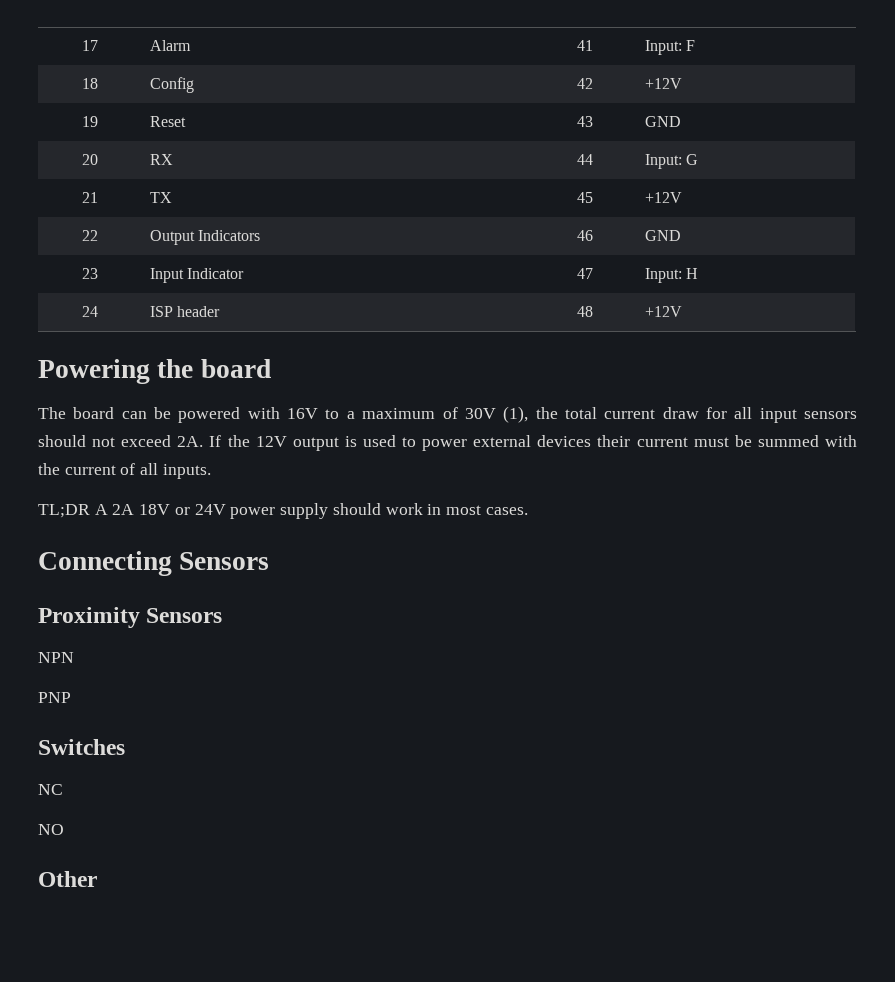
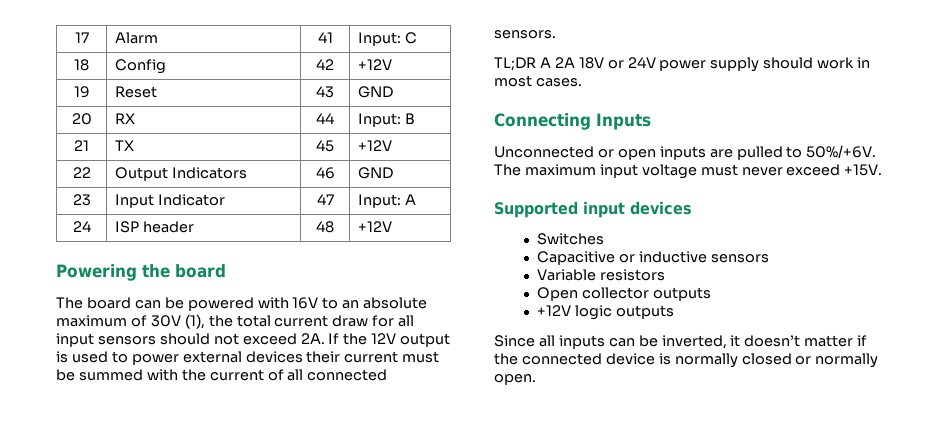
[686,40,696,51] F -> [405,32,418,44] C
[686,154,699,165] G -> [405,113,416,125] B
[686,268,699,279] H -> [405,194,417,205] A
[346,411,355,419] a -> [342,297,428,309] an absolute
[162,464,211,479] inputs. -> [307,369,388,381] [494,30,556,39] connected sensors.
[179,552,270,570] [38,607,223,628] [38,652,74,663] [38,692,71,703] [38,739,125,755] [38,784,63,795] [38,824,64,835] [38,871,97,887] Sensors // Proximity Sensors // NPN // PNP // Switches // NC // NO // Other -> [596,113,651,130] [494,145,877,160] [494,164,883,179] [494,201,692,218] [537,233,605,245] [537,251,769,265] [537,269,666,281] [537,287,712,301] [537,305,675,320] [494,335,868,349] [494,353,879,368] [494,374,536,385] Inputs // Unconnected or open inputs are pulled to 50%/+6V. The maximum input voltage must never exceed +15V. // Supported input devices // Switches // Capacitive or inductive sensors // Variable resistors // Open collector outputs // +12V logic outputs // Since all inputs can be inverted, it doesn’t matter if the connected device is normally closed or normally open.

